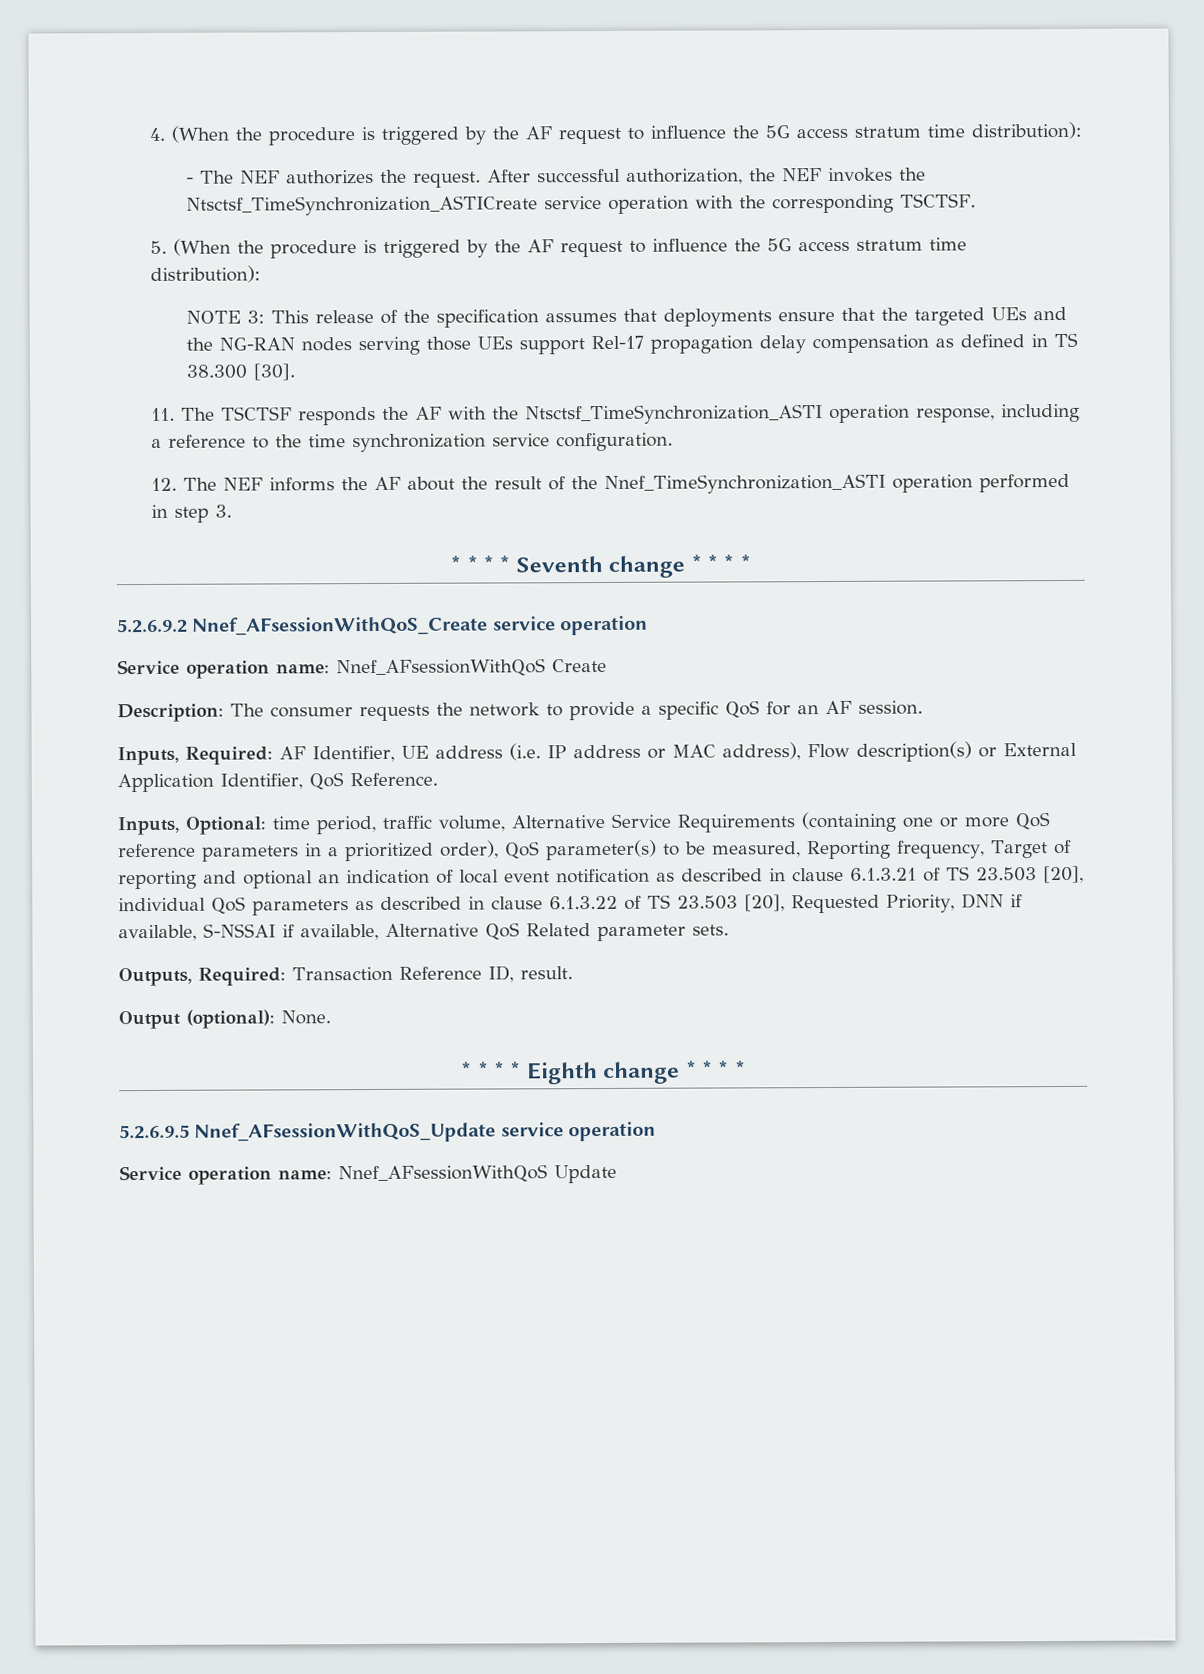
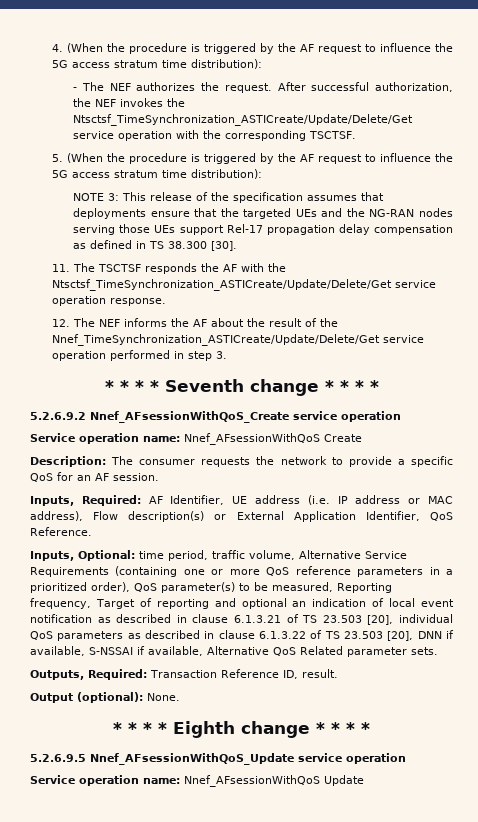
[185,195,538,216] Ntsctsf_TimeSynchronization_ASTICreate -> [73,114,414,126] Ntsctsf_TimeSynchronization_ASTICreate/Update/Delete/Get
[525,403,1081,425] [151,432,674,453] Ntsctsf_TimeSynchronization_ASTI operation response, including a reference to the time synchronization service configuration. -> [51,279,436,291] [51,296,166,306] Ntsctsf_TimeSynchronization_ASTICreate/Update/Delete/Get service operation response.
[604,473,887,494] Nnef_TimeSynchronization_ASTI -> [51,334,424,346] Nnef_TimeSynchronization_ASTICreate/Update/Delete/Get service
[791,894,955,914] Requested Priority, -> (414, 636) none

